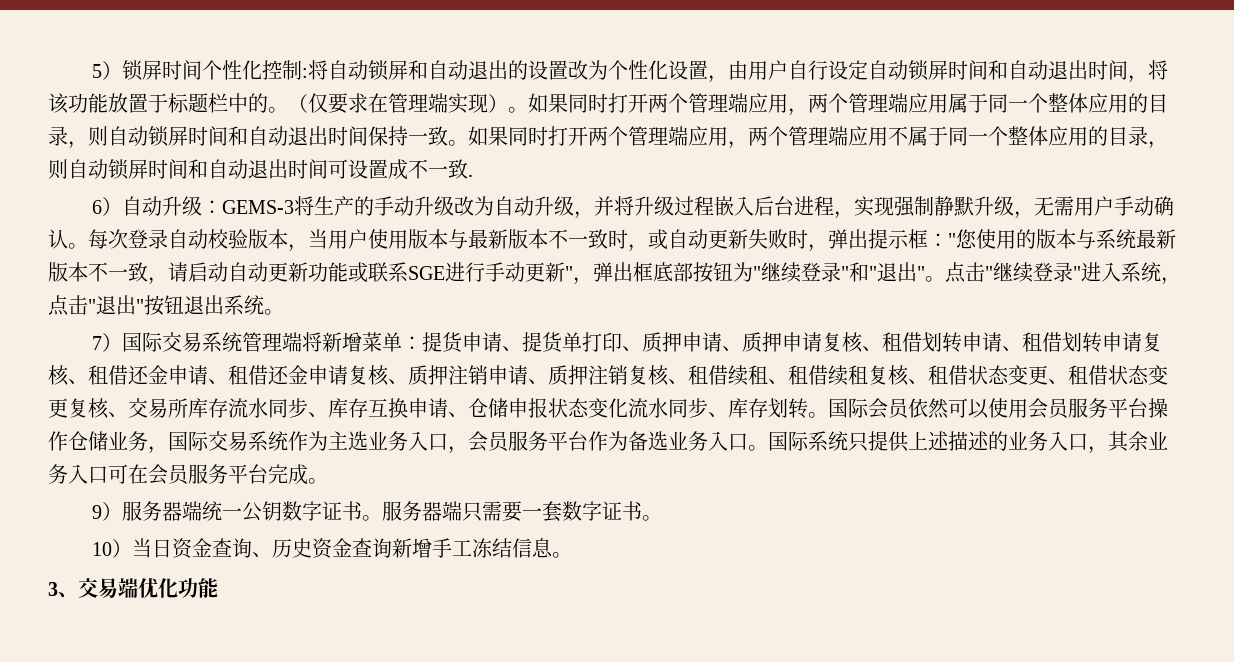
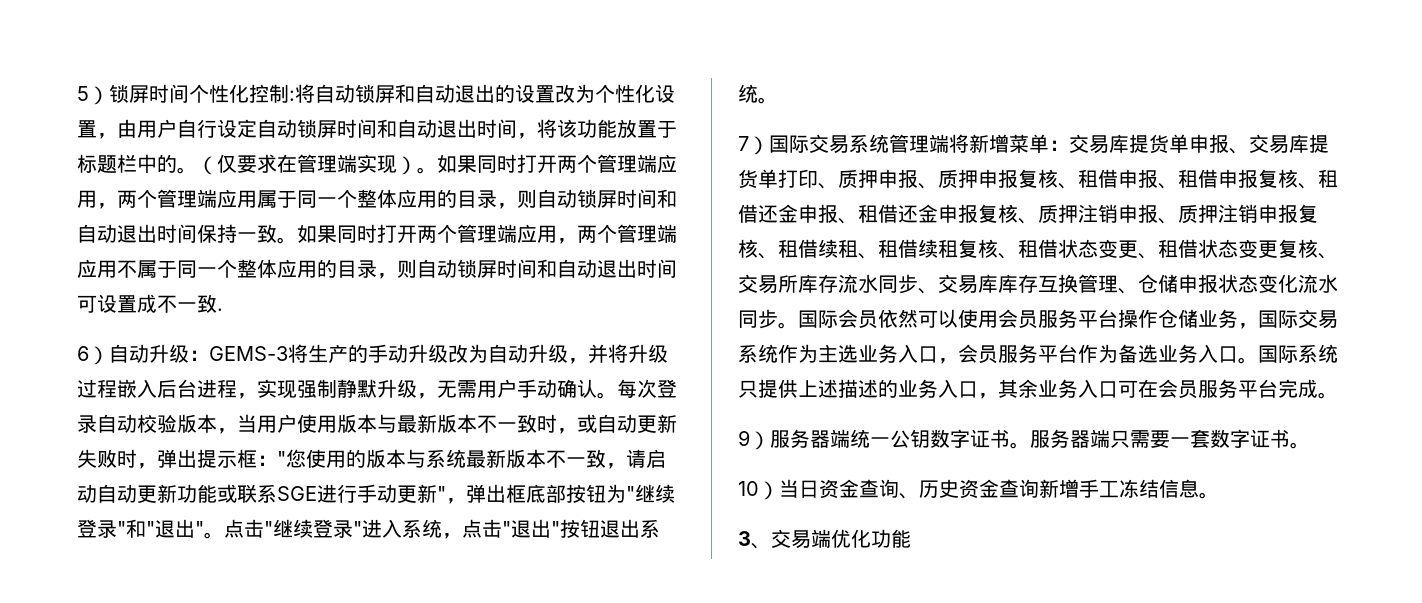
[422,332,523,353] 提货申请、 -> [1069,134,1309,154] 交易库提货单申报、交易库
[702,332,1143,353] 请、质押申请复核、租借划转申请、租借划转申请 -> [898,169,1258,189] 报、质押申报复核、租借申报、租借申报
[188,365,348,385] 请、租借还金申请 -> [818,204,978,224] 报、租借还金申报
[508,365,628,385] 请、质押注销 -> [1138,204,1298,224] 报、质押注销申报
(328, 414) none -> [938,274,998,294] 交易库
[408,398,448,418] 申请 -> [1078,274,1118,293] 管理
[708,398,808,419] 、库存划转 -> (778, 319) none

